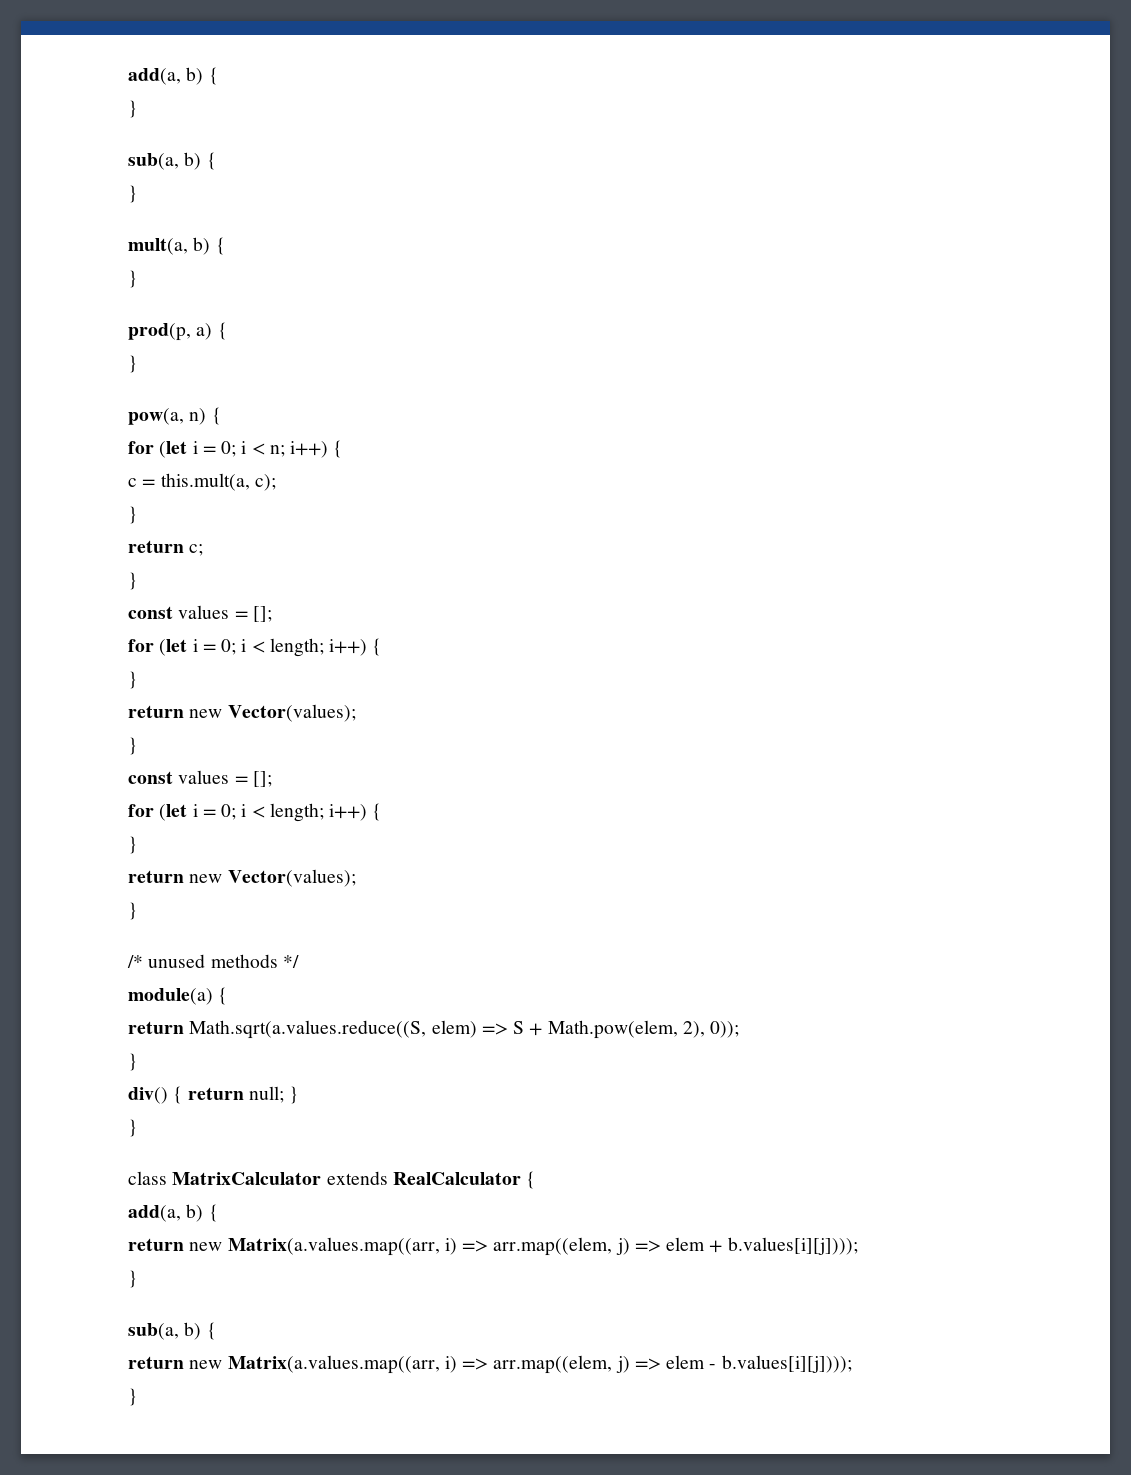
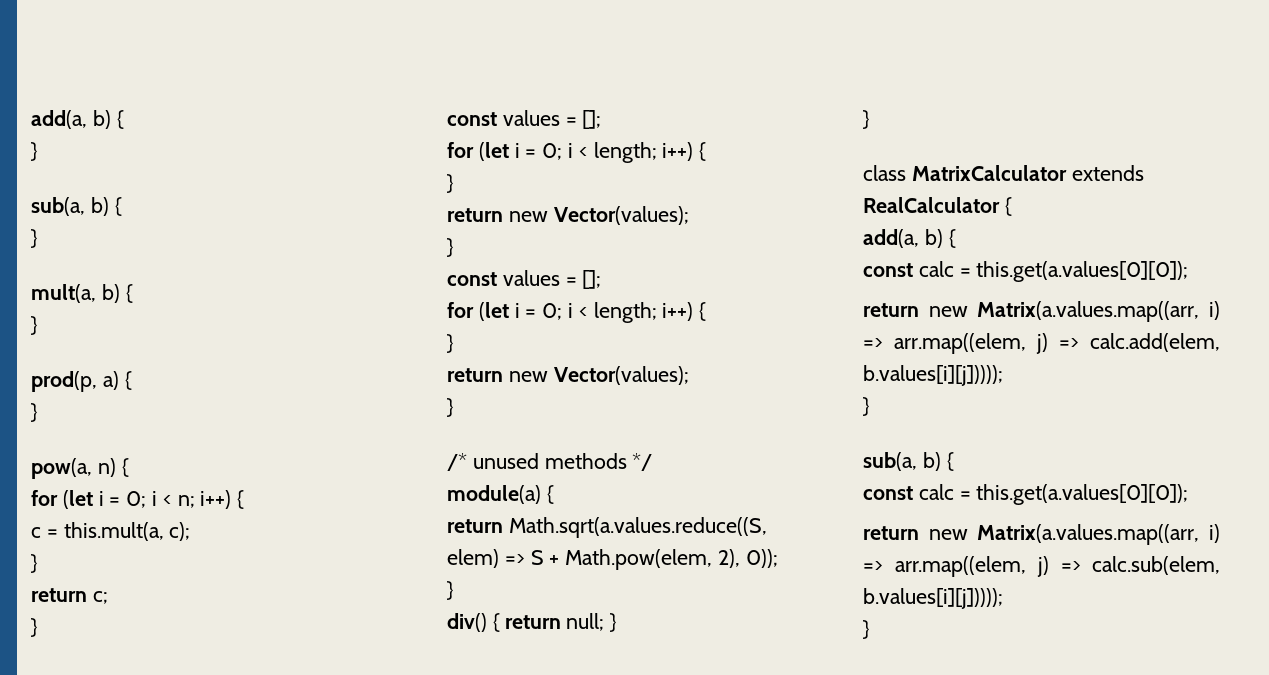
[128,1237,858,1256] [128,1270,137,1288] [128,1322,216,1340] [128,1355,852,1374] return new Matrix(a.values.map((arr, i) => arr.map((elem, j) => elem + b.values[i][j]))); // } // sub(a, b) { // return new Matrix(a.values.map((arr, i) => arr.map((elem, j) => elem - b.values[i][j]))); -> [863,261,1189,282] [863,301,1220,322] [863,333,1220,354] [863,365,1003,386] [863,397,870,416] [863,452,954,471] [863,484,1189,505] [863,524,1220,545] [863,556,1220,577] [863,588,1003,609] const calc = this.get(a.values[0][0]); // return new Matrix(a.values.map((arr, i) => arr.map((elem, j) => calc.add(elem, b.values[i][j])))); // } // sub(a, b) { // const calc = this.get(a.values[0][0]); // return new Matrix(a.values.map((arr, i) => arr.map((elem, j) => calc.sub(elem, b.values[i][j]))));

